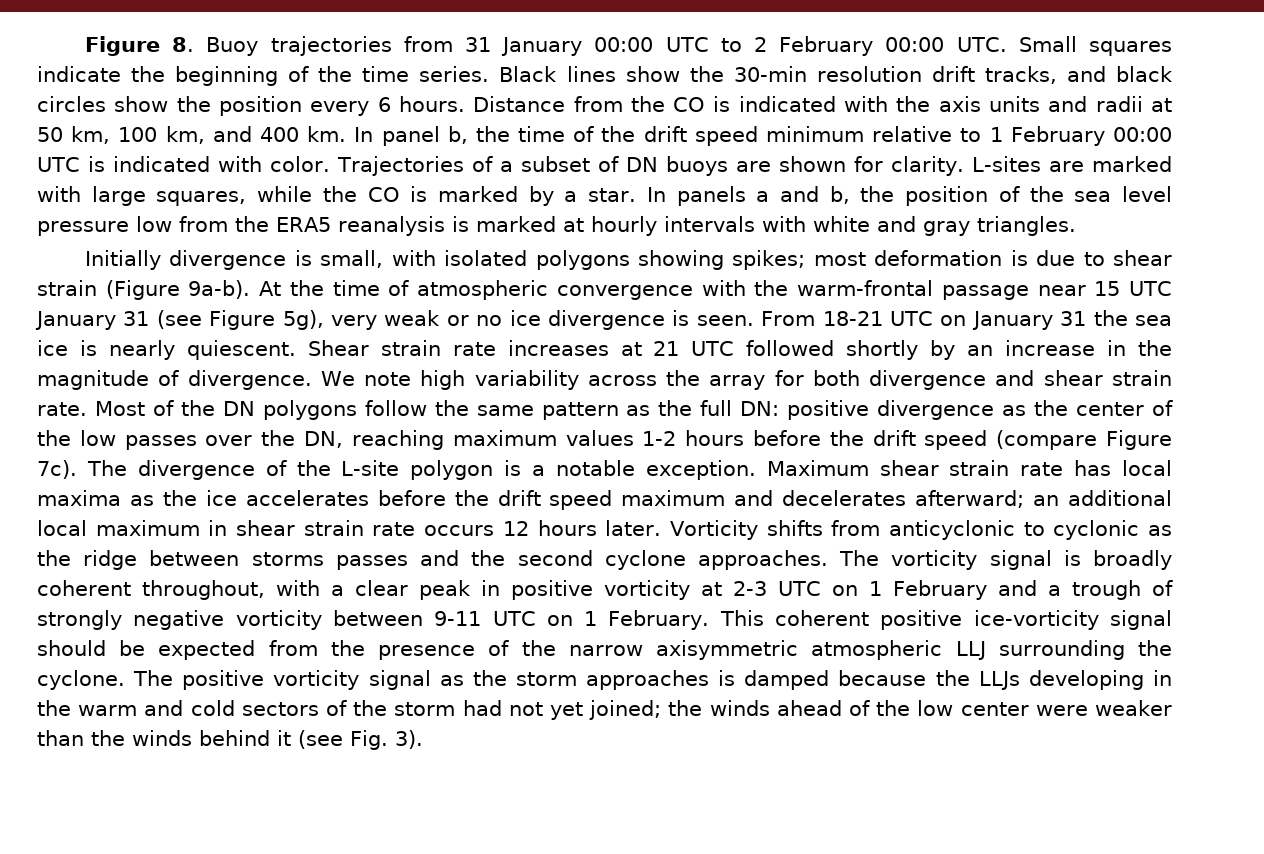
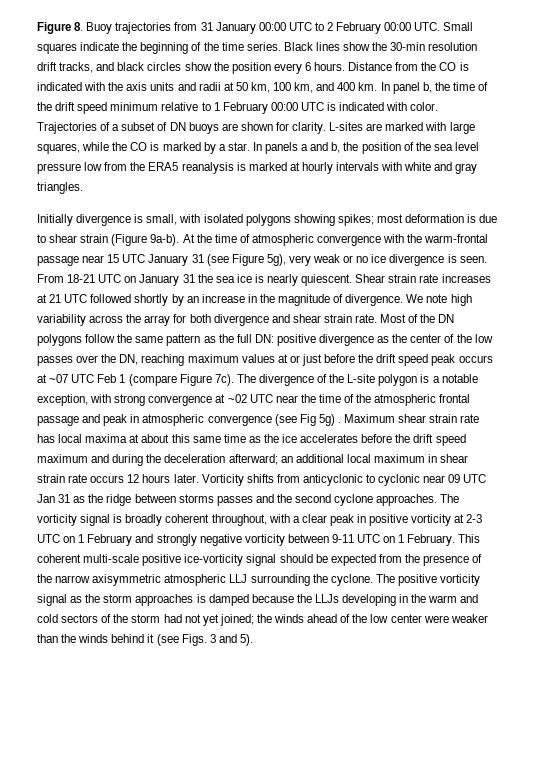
[642,430,988,450] 1-2 hours before the drift speed -> [277,354,493,366] [37,374,126,383] at or just before the drift speed peak occurs at ~07 UTC Feb 1
[645,460,756,480] exception. -> [37,394,471,406] [37,414,341,426] exception, with strong convergence at ~02 UTC near the time of the atmospheric frontal passage and peak in atmospheric convergence (see Fig 5g) .
(121, 498) none -> [129,434,246,443] at about this same time
[782,490,907,506] decelerates -> [112,454,226,466] during the deceleration
(1140, 530) none -> [423,474,487,483] [37,494,71,503] near 09 UTC Jan 31
[1047,580,1173,600] a trough of -> (154, 538) none
(870, 618) none -> [83,554,140,563] multi-scale
[350,730,423,750] Fig. 3). -> [181,634,253,646] Figs. 3 and 5).

